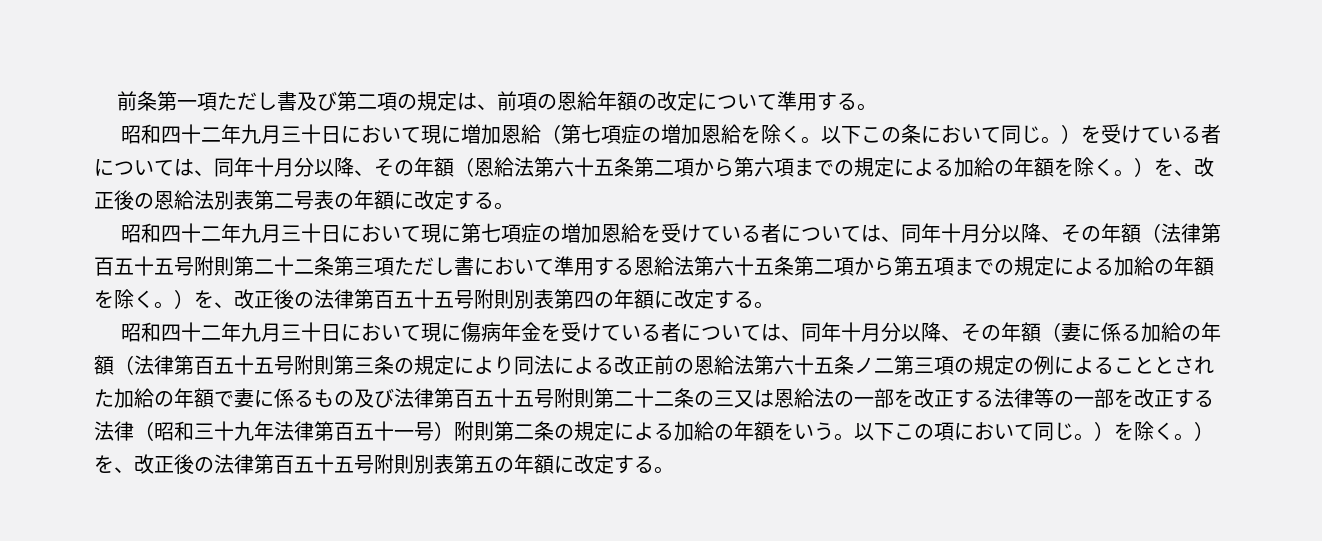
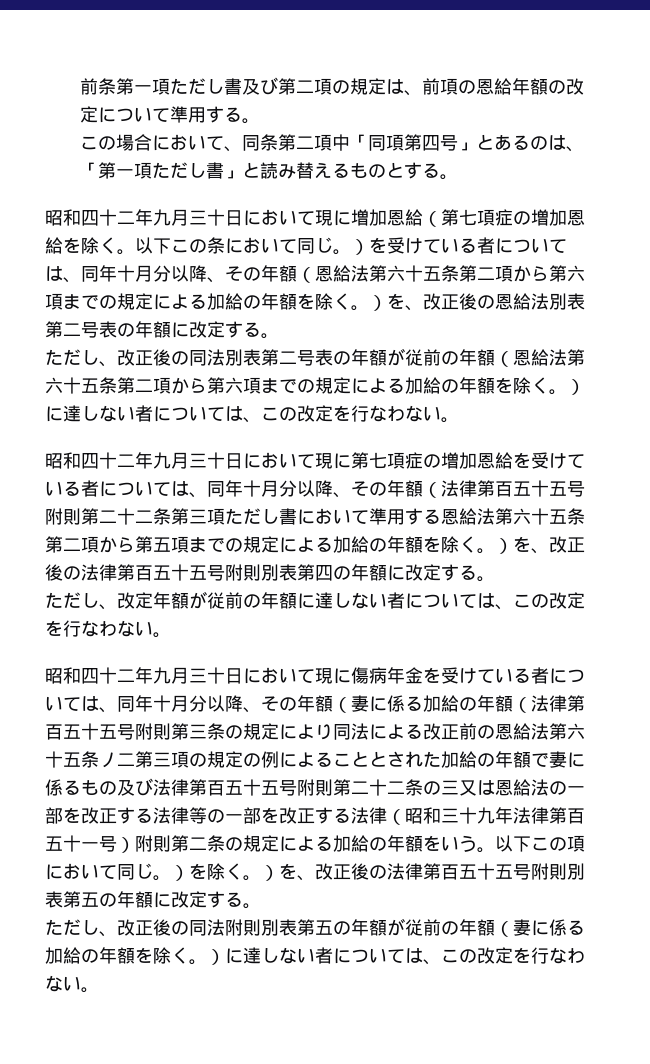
(878, 107) none -> [80,134,585,152] [80,162,459,180] // この場合において、同条第二項中「同項第四号」とあるのは、「第一項ただし書」と読み替えるものとする。
(514, 206) none -> [45,348,585,367] [45,377,585,395] [45,405,459,423] // ただし、改正後の同法別表第二号表の年額が従前の年額（恩給法第六十五条第二項から第六項までの規定による加給の年額を除く。）に達しない者については、この改定を行なわない。
(774, 305) none -> [45,591,585,610] [45,620,171,638] // ただし、改定年額が従前の年額に達しない者については、この改定を行なわない。
(674, 470) none -> [45,918,585,937] [45,947,585,965] [45,975,99,993] // ただし、改正後の同法附則別表第五の年額が従前の年額（妻に係る加給の年額を除く。）に達しない者については、この改定を行なわない。

